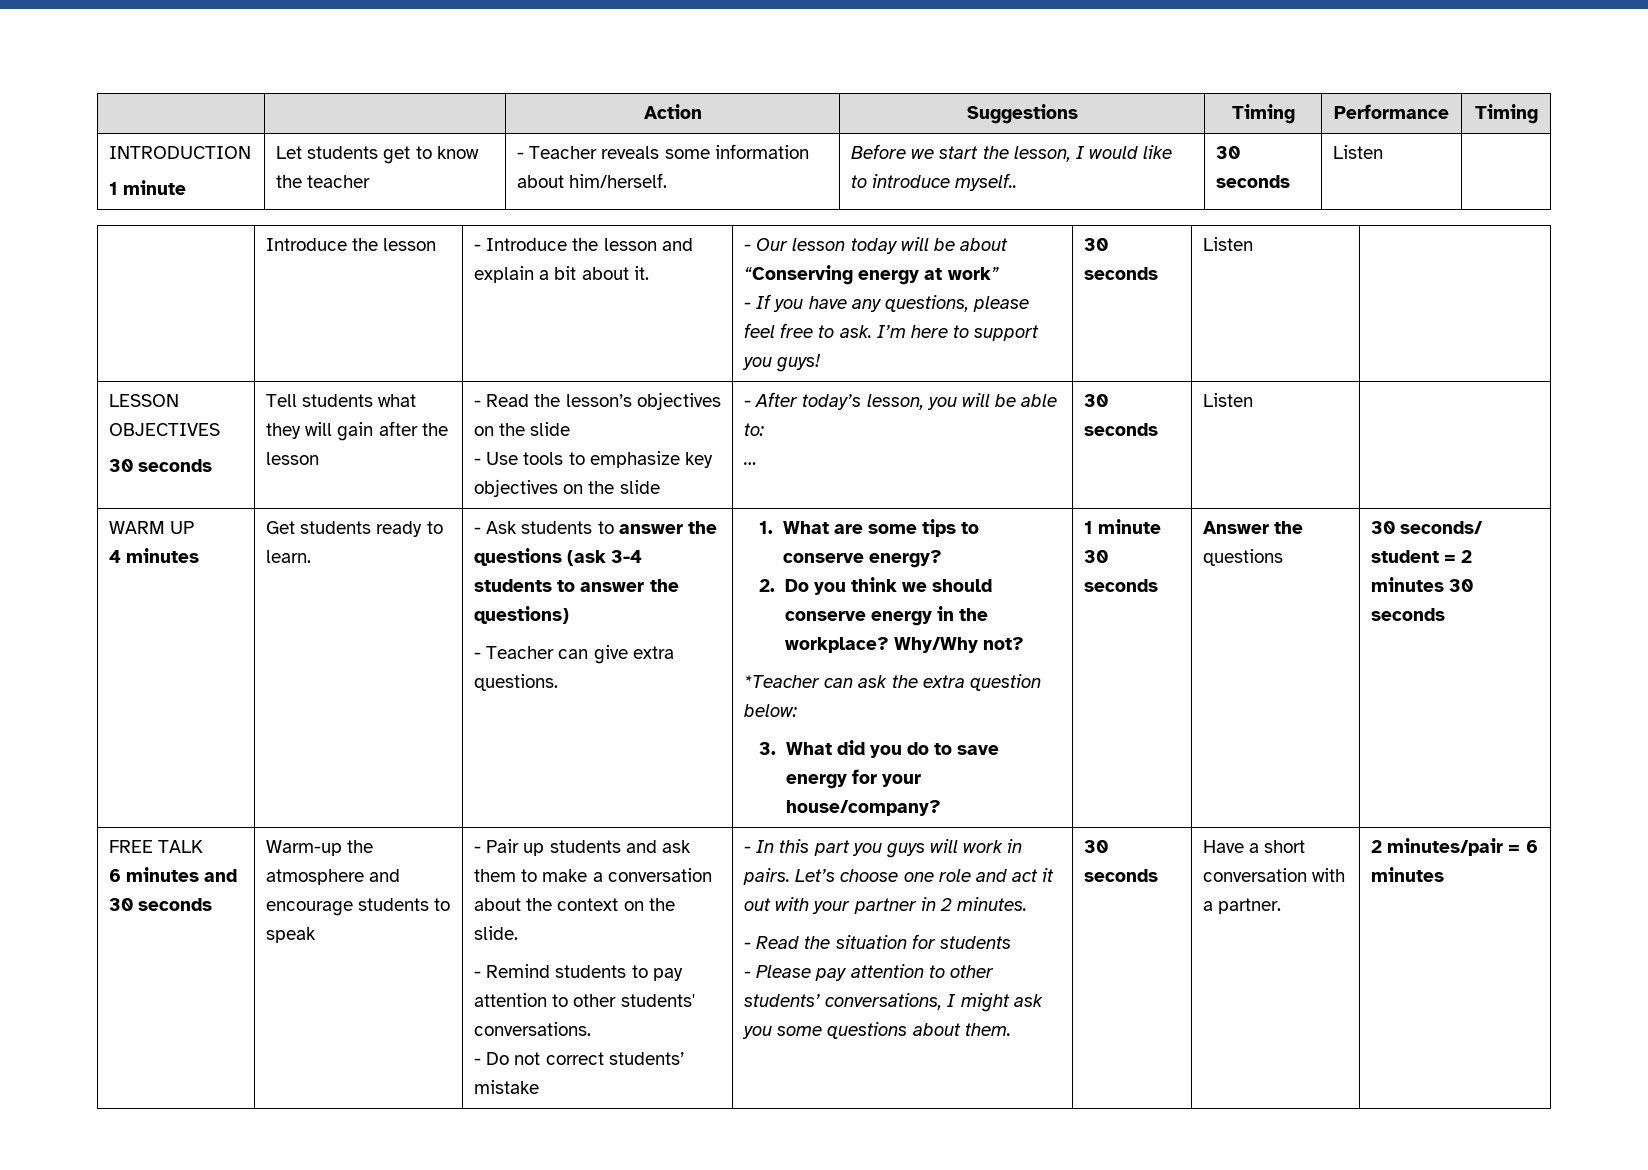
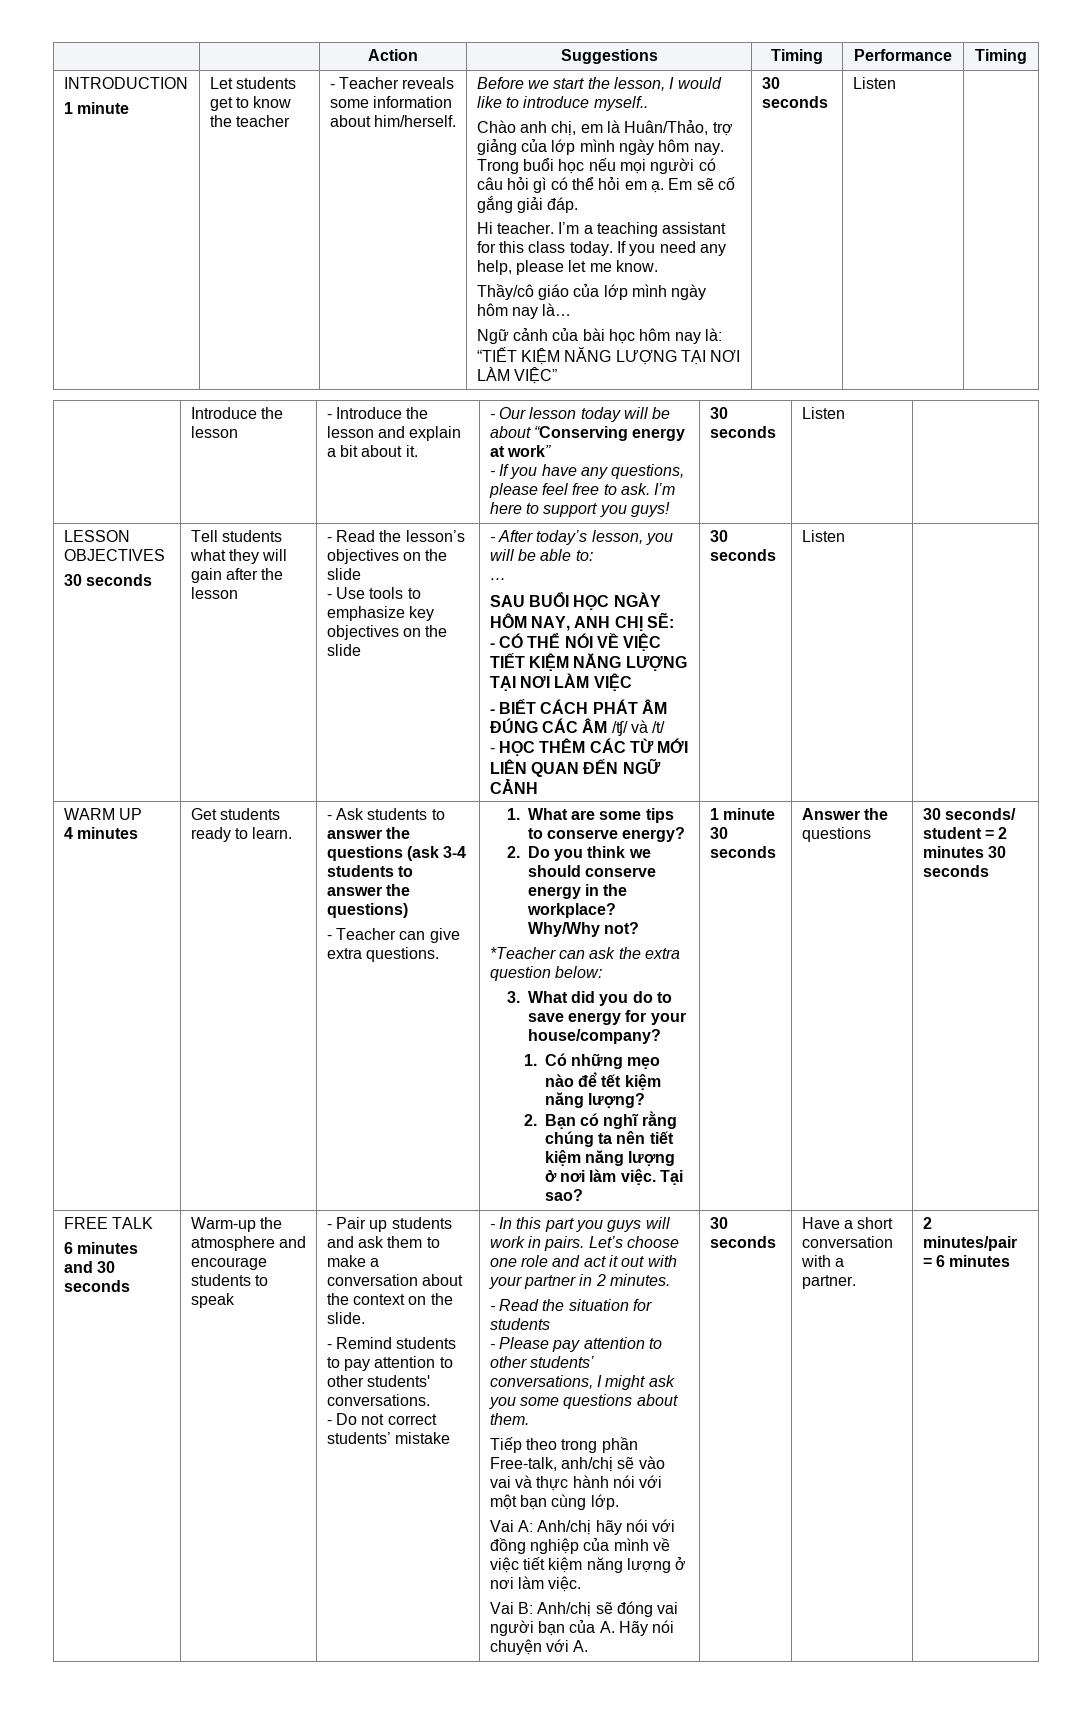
(1018, 182) none -> [476,120,733,136] [476,139,724,155] [476,158,716,174] [476,177,736,193] [476,196,579,213] [476,222,727,237] [476,241,727,256] [476,260,659,275] [476,284,707,300] [476,303,572,319] [476,328,723,344] [476,347,741,365] [476,367,558,384] // Chào anh chị, em là Huân/Thảo, trợ giảng của lớp mình ngày hôm nay. Trong buổi học nếu mọi người có câu hỏi gì có thể hỏi em ạ. Em sẽ cố gắng giải đáp. // Hi teacher. I’m a teaching assistant for this class today. If you need any help, please let me know. // Thầy/cô giáo của lớp mình ngày hôm nay là… // Ngữ cảnh của bài học hôm nay là: “TIẾT KIỆM NĂNG LƯỢNG TẠI NƠI LÀM VIỆC”
(758, 463) none -> [489,592,661,610] [489,612,675,631] [489,633,662,651] [489,653,687,671] [489,673,632,691] [489,699,668,714] [489,718,666,736] [489,738,689,756] [489,758,661,777] [489,779,538,794] // SAU BUỔI HỌC NGÀY HÔM NAY, ANH CHỊ SẼ: // - CÓ THỂ NÓI VỀ VIỆC TIẾT KIỆM NĂNG LƯỢNG TẠI NƠI LÀM VIỆC // - BIẾT CÁCH PHÁT ÂM ĐÚNG CÁC ÂM /ʧ/ và /t/ // - HỌC THÊM CÁC TỪ MỚI LIÊN QUAN ĐẾN NGỮ CẢNH
(941, 808) none -> [523,1053,661,1069] [544,1072,661,1090] [544,1092,646,1108] [523,1111,677,1129] [544,1131,674,1147] [544,1150,676,1166] [544,1169,684,1185] [544,1189,583,1201] // 1. Có những mẹo nào để tết kiệm năng lượng? // 2. Bạn có nghĩ rằng chúng ta nên tiết kiệm năng lượng ở nơi làm việc. Tại sao?
(1011, 1029) none -> [489,1437,638,1453] [489,1456,665,1472] [489,1475,663,1491] [489,1494,619,1510] [489,1519,676,1535] [489,1538,671,1554] [489,1557,687,1573] [489,1576,582,1592] [489,1601,679,1617] [489,1620,675,1636] [489,1639,589,1655] // Tiếp theo trong phần Free-talk, anh/chị sẽ vào vai và thực hành nói với một bạn cùng lớp. // Vai A: Anh/chị hãy nói với đồng nghiệp của mình về việc tiết kiệm năng lượng ở nơi làm việc. // Vai B: Anh/chị sẽ đóng vai người bạn của A. Hãy nói chuyện với A.

